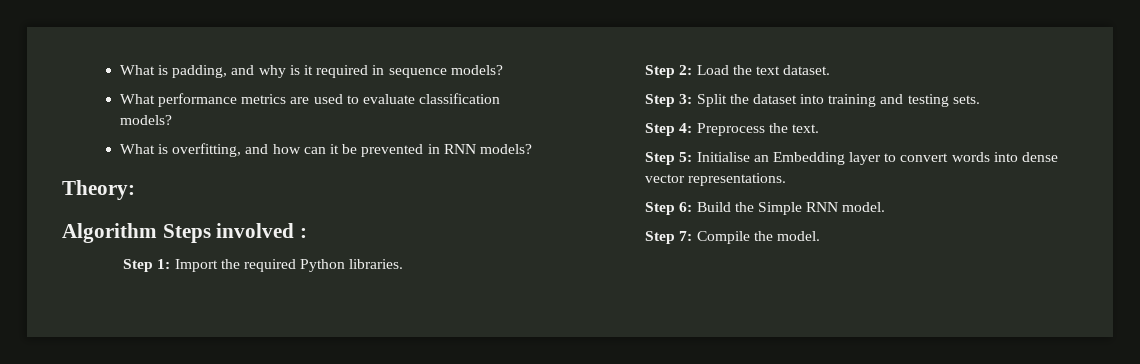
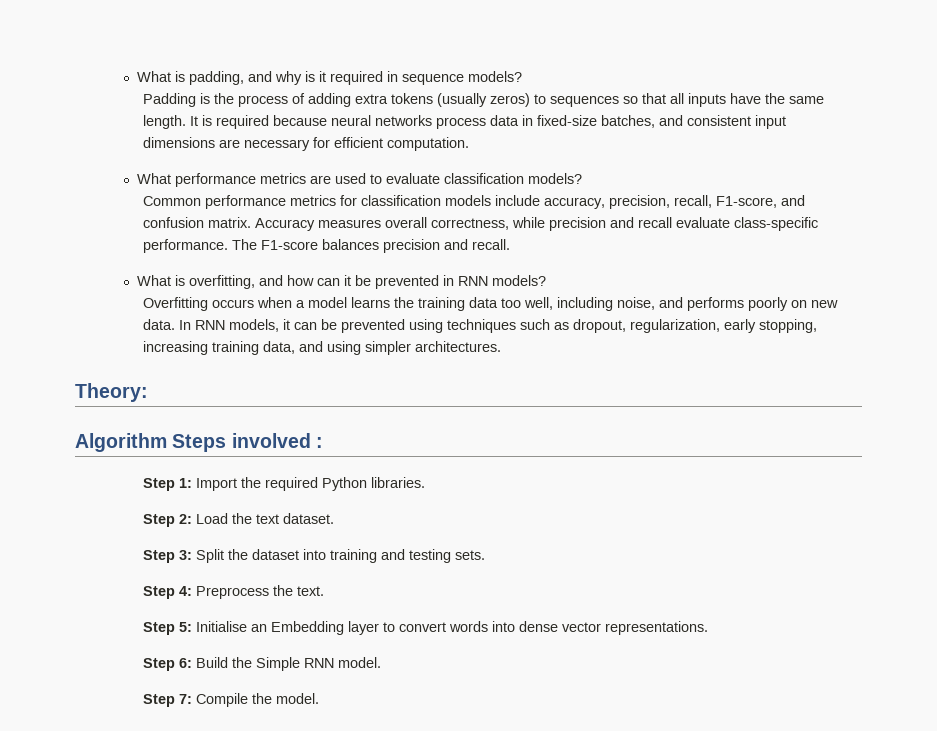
(503, 70) none -> [143,93,825,107] [143,115,787,129] [143,137,470,151] // Padding is the process of adding extra tokens (usually zeros) to sequences so that all inputs have the same length. It is required because neural networks process data in fixed-size batches, and consistent input dimensions are necessary for efficient computation.
(172, 120) none -> [143,195,806,209] [143,217,819,231] [143,239,511,253] // Common performance metrics for classification models include accuracy, precision, recall, F1-score, and confusion matrix. Accuracy measures overall correctness, while precision and recall evaluate class-specific performance. The F1-score balances precision and recall.
(532, 149) none -> [143,297,839,311] [143,319,818,333] [143,341,502,355] // Overfitting occurs when a model learns the training data too well, including noise, and performs poorly on new data. In RNN models, it can be prevented using techniques such as dropout, regularization, early stopping, increasing training data, and using simpler architectures.

